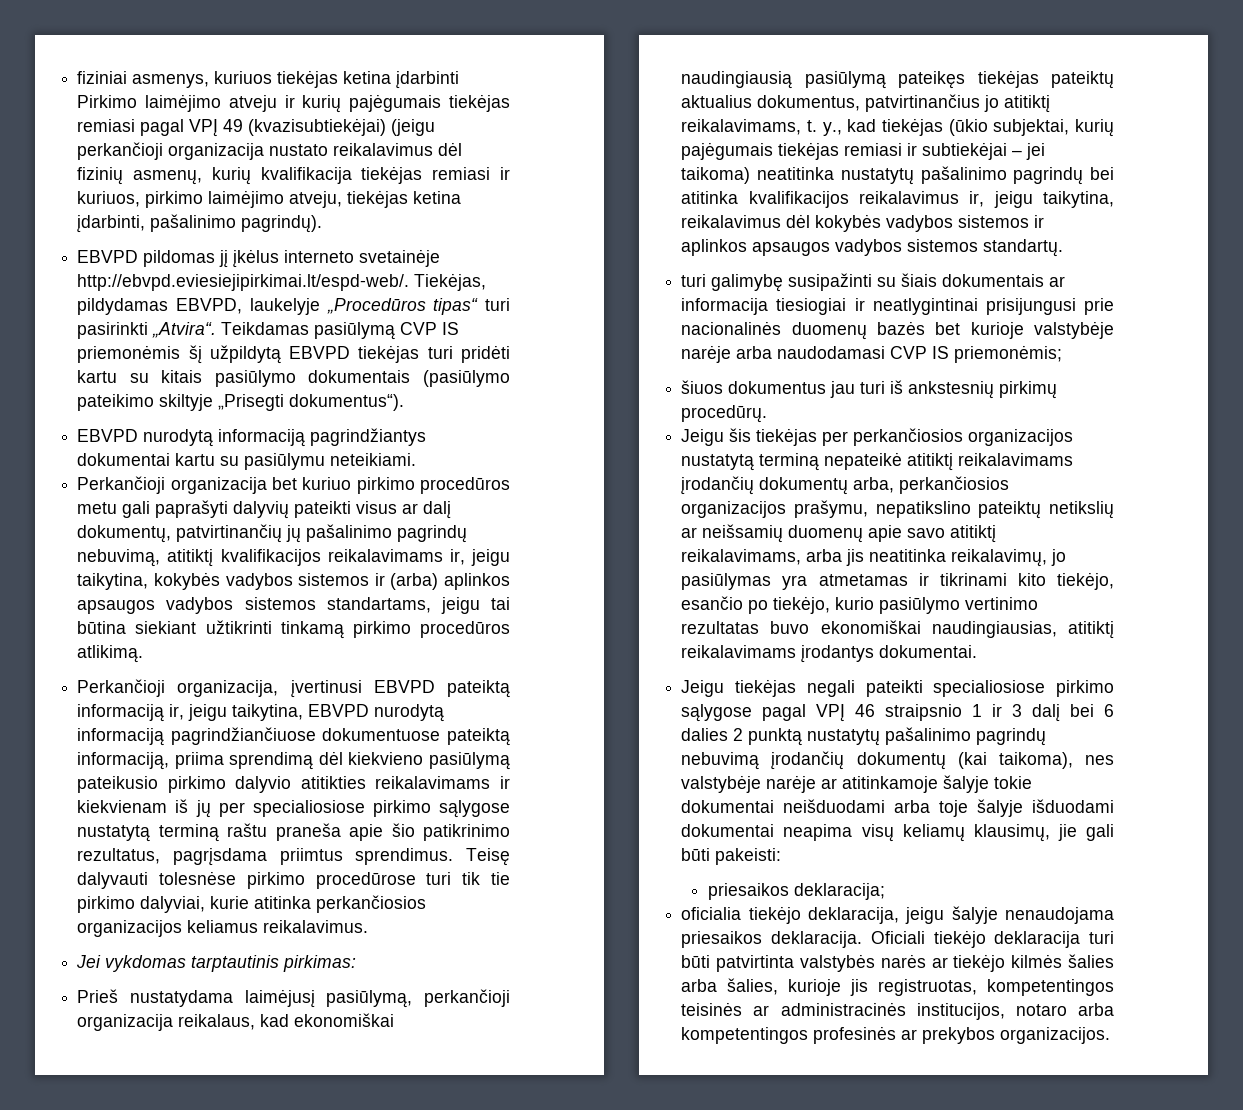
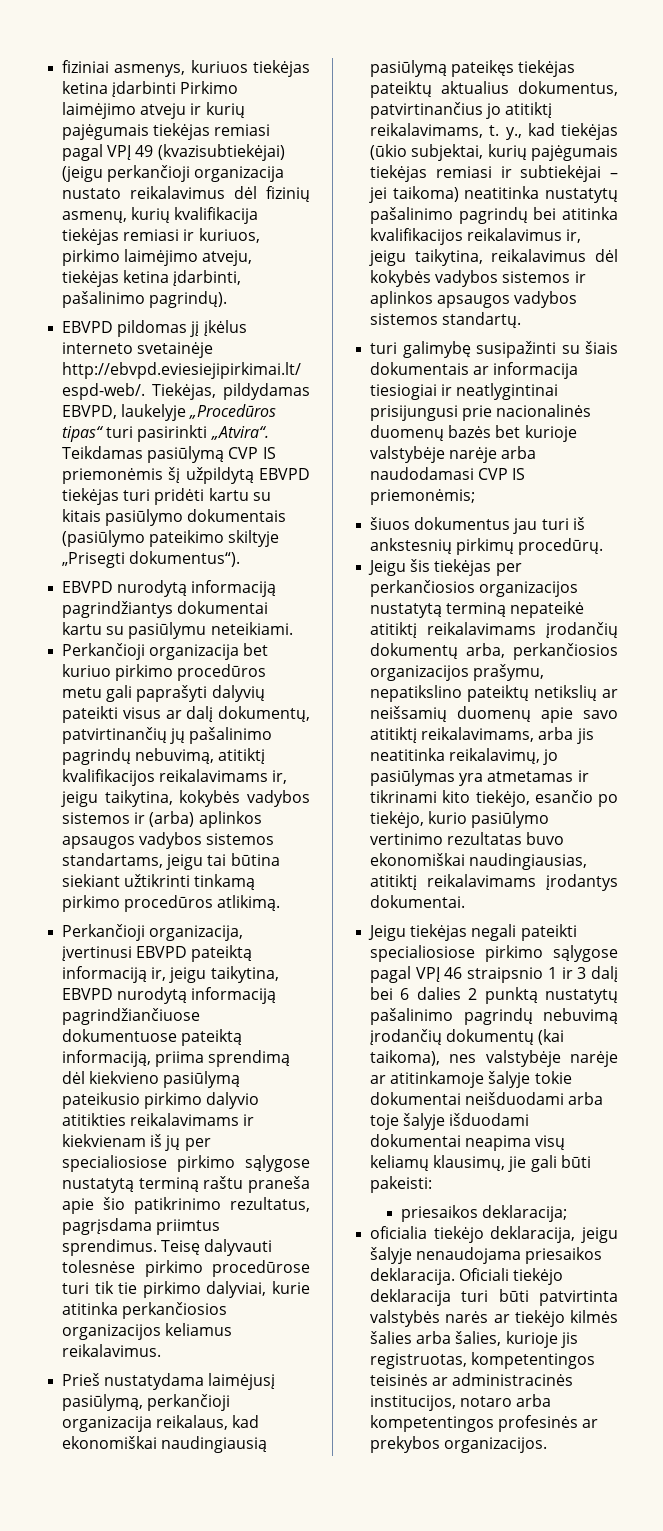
[76,955,357,972] // Jei vykdomas tarptautinis pirkimas: -> (162, 1350) none

